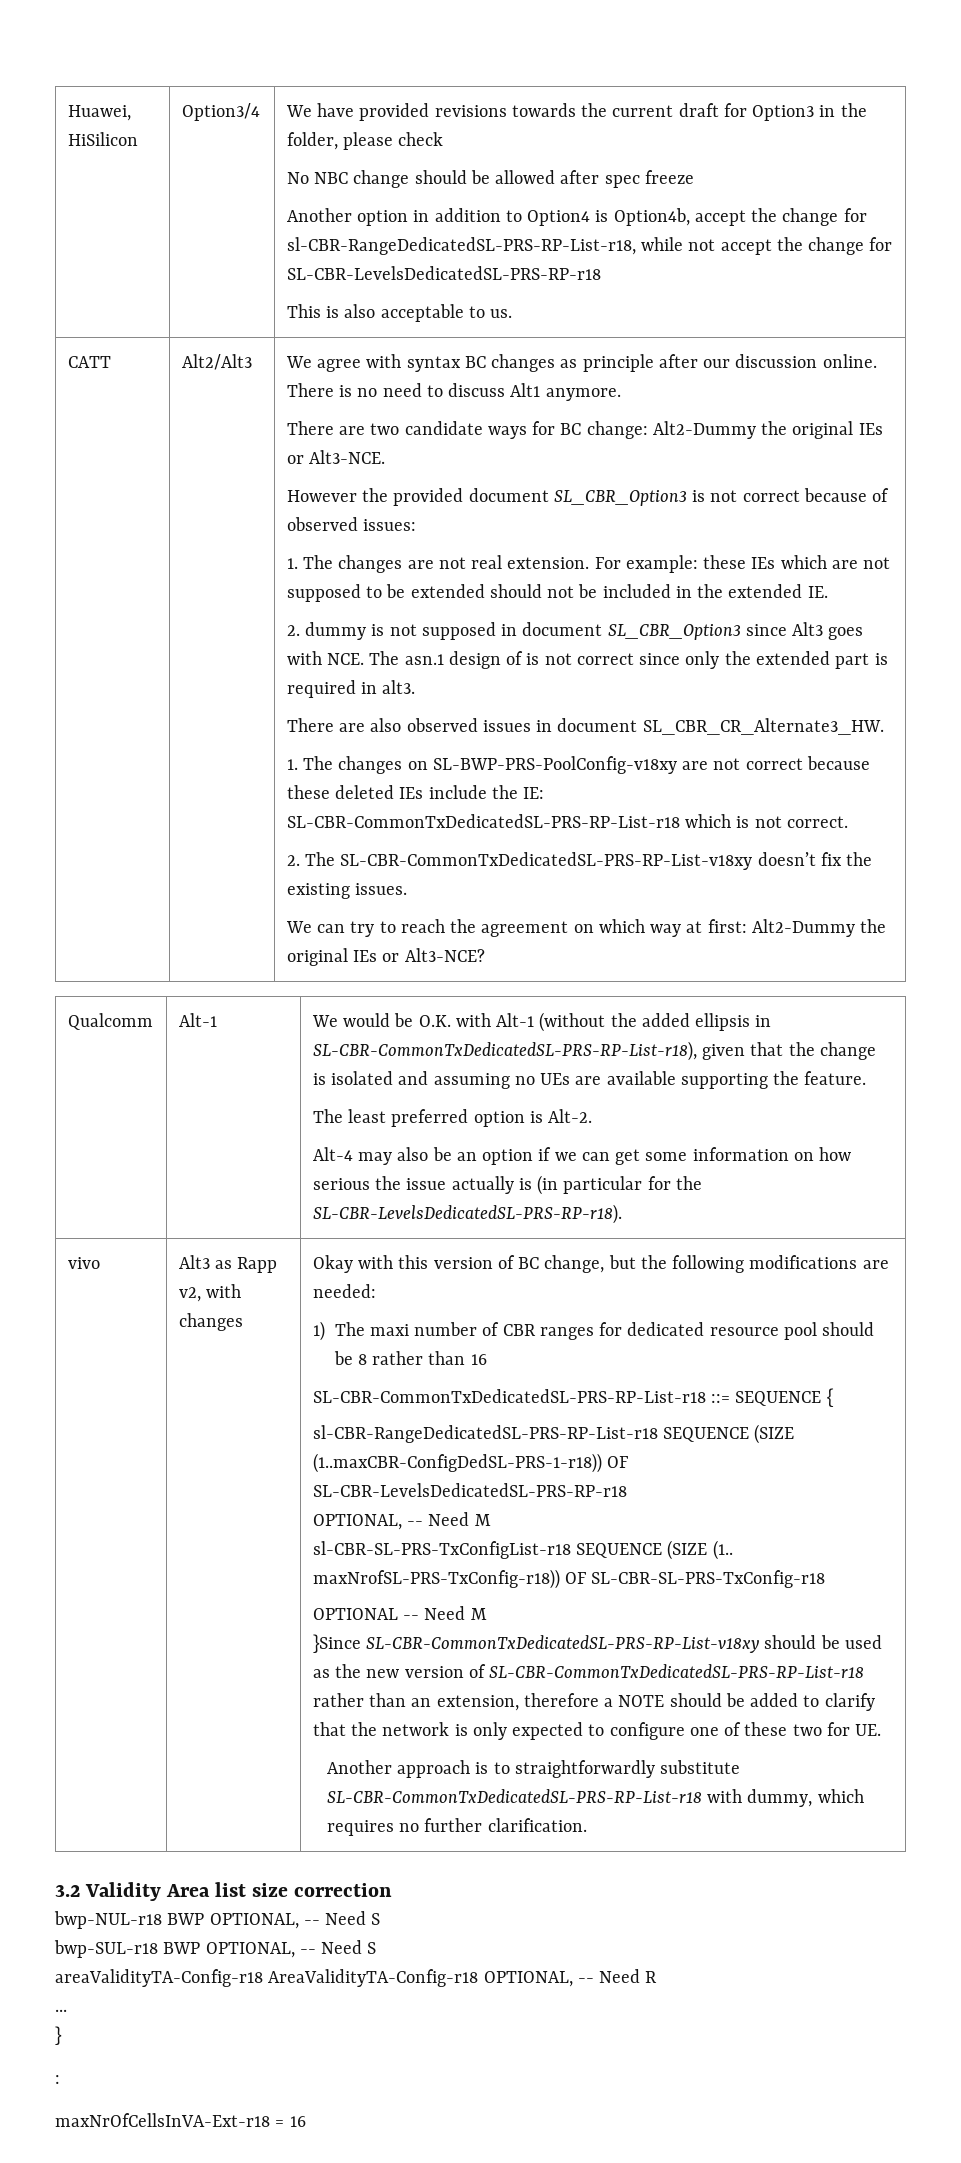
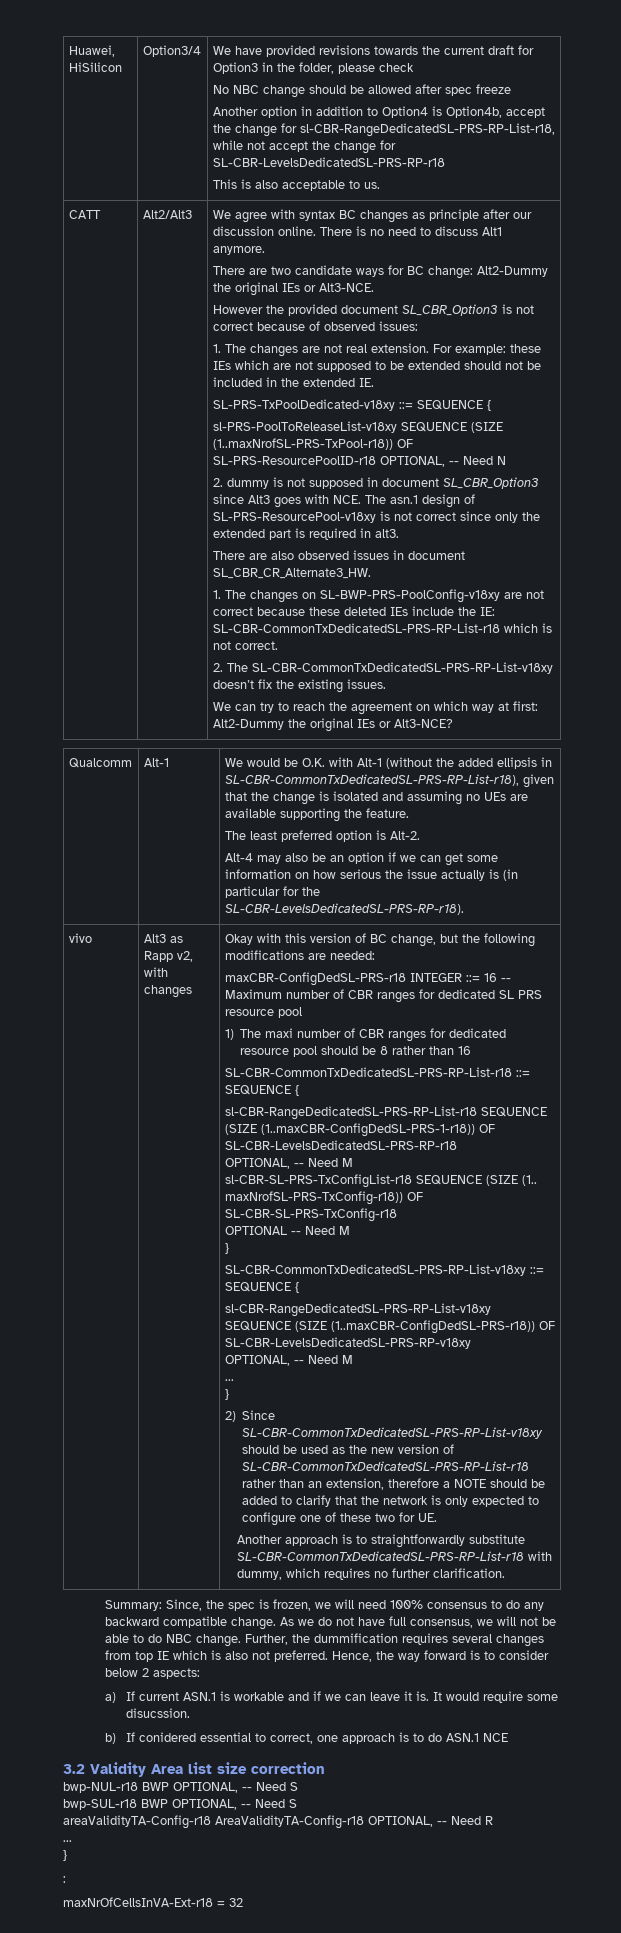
(828, 592) none -> [212,399,491,411] [212,421,503,433] [212,438,413,450] [212,456,506,467] // SL-PRS-TxPoolDedicated-v18xy ::= SEQUENCE { // sl-PRS-PoolToReleaseList-v18xy SEQUENCE (SIZE (1..maxNrofSL-PRS-TxPool-r18)) OF SL-PRS-ResourcePoolID-r18 OPTIONAL, -- Need N
(524, 658) none -> [212,512,376,523] SL-PRS-ResourcePool-v18xy
(376, 1291) none -> [224,972,511,986] [224,989,542,1003] [224,1007,302,1018] // maxCBR-ConfigDedSL-PRS-r18 INTEGER ::= 16 -- Maximum number of CBR ranges for dedicated SL PRS resource pool
[312,1634,361,1653] }Since -> [224,1243,229,1254] [224,1264,544,1276] [224,1282,299,1293] [224,1303,491,1317] [224,1320,555,1334] [224,1337,471,1349] [224,1355,353,1366] [224,1379,234,1381] [224,1389,229,1400] [224,1410,276,1422] } // SL-CBR-CommonTxDedicatedSL-PRS-RP-List-v18xy ::= SEQUENCE { // sl-CBR-RangeDedicatedSL-PRS-RP-List-v18xy SEQUENCE (SIZE (1..maxCBR-ConfigDedSL-PRS-r18)) OF SL-CBR-LevelsDedicatedSL-PRS-RP-v18xy // OPTIONAL, -- Need M // ... // } // 2) Since
(587, 1825) none -> [105,1599,545,1611] [105,1616,557,1630] [105,1633,545,1647] [105,1650,550,1662] [105,1668,201,1679] [105,1691,559,1703] [126,1708,191,1718] [105,1732,509,1744] // Summary: Since, the spec is frozen, we will need 100% consensus to do any backward compatible change. As we do not have full consensus, we will not be able to do NBC change. Further, the dummification requires several changes from top IE which is also not preferred. Hence, the way forward is to consider below 2 aspects: // a) If current ASN.1 is workable and if we can leave it is. It would require some disucssion. // b) If conidered essential to correct, one approach is to do ASN.1 NCE
[289,2116,306,2127] 16 -> [229,1898,243,1907] 32

